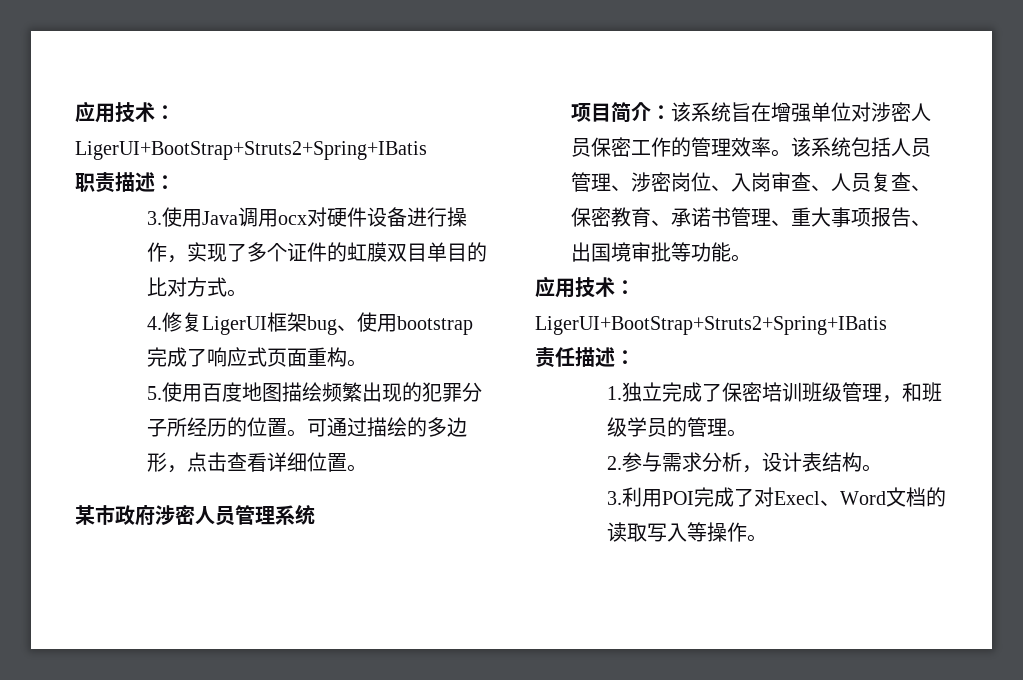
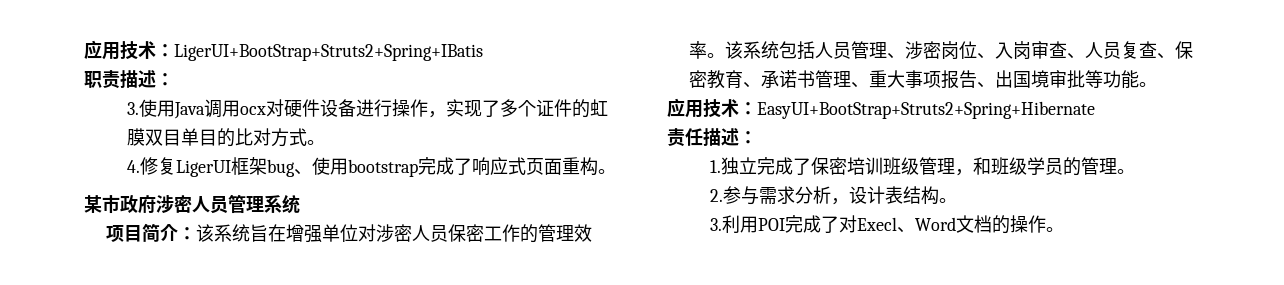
[146,382,482,402] [146,417,467,437] [146,452,367,473] // 5.使用百度地图描绘频繁出现的犯罪分子所经历的位置。可通过描绘的多边形，点击查看详细位置。 -> (617, 171) none
[535,316,887,335] LigerUI+BootStrap+Struts2+Spring+IBatis -> [757,101,1095,119] EasyUI+BootStrap+Struts2+Spring+Hibernate
[606,522,707,542] 读取写入等 -> (1011, 224) none

